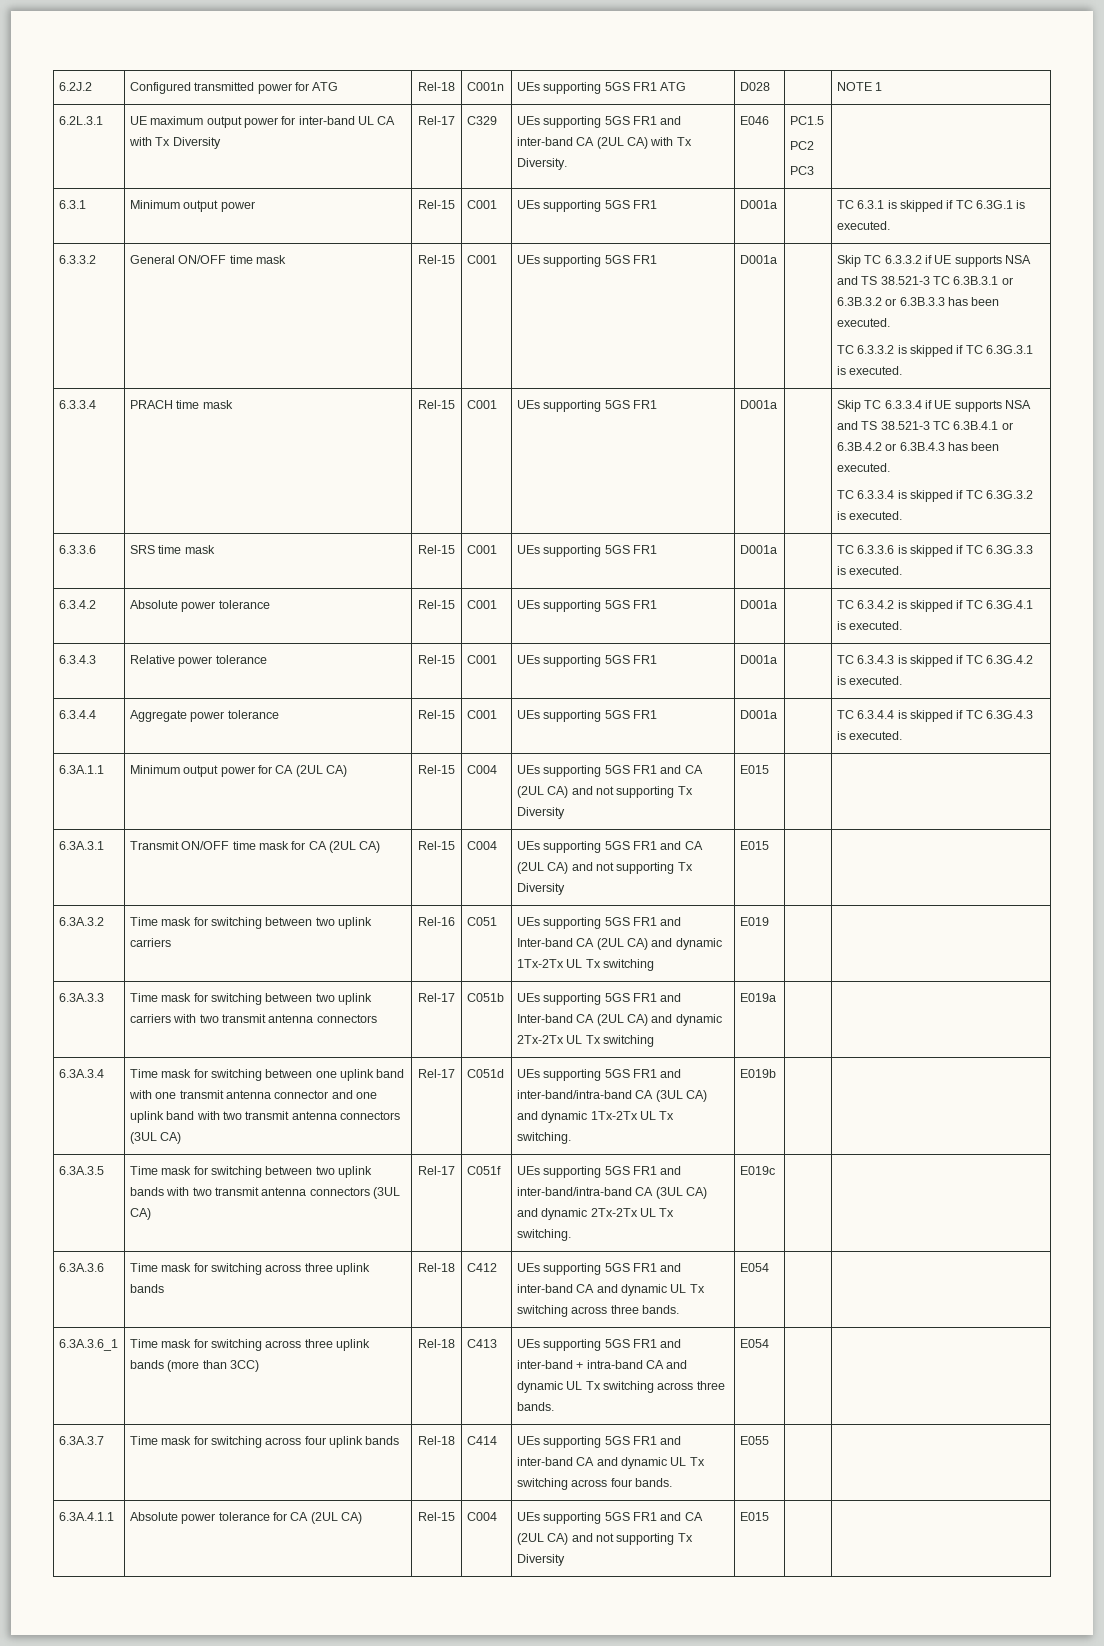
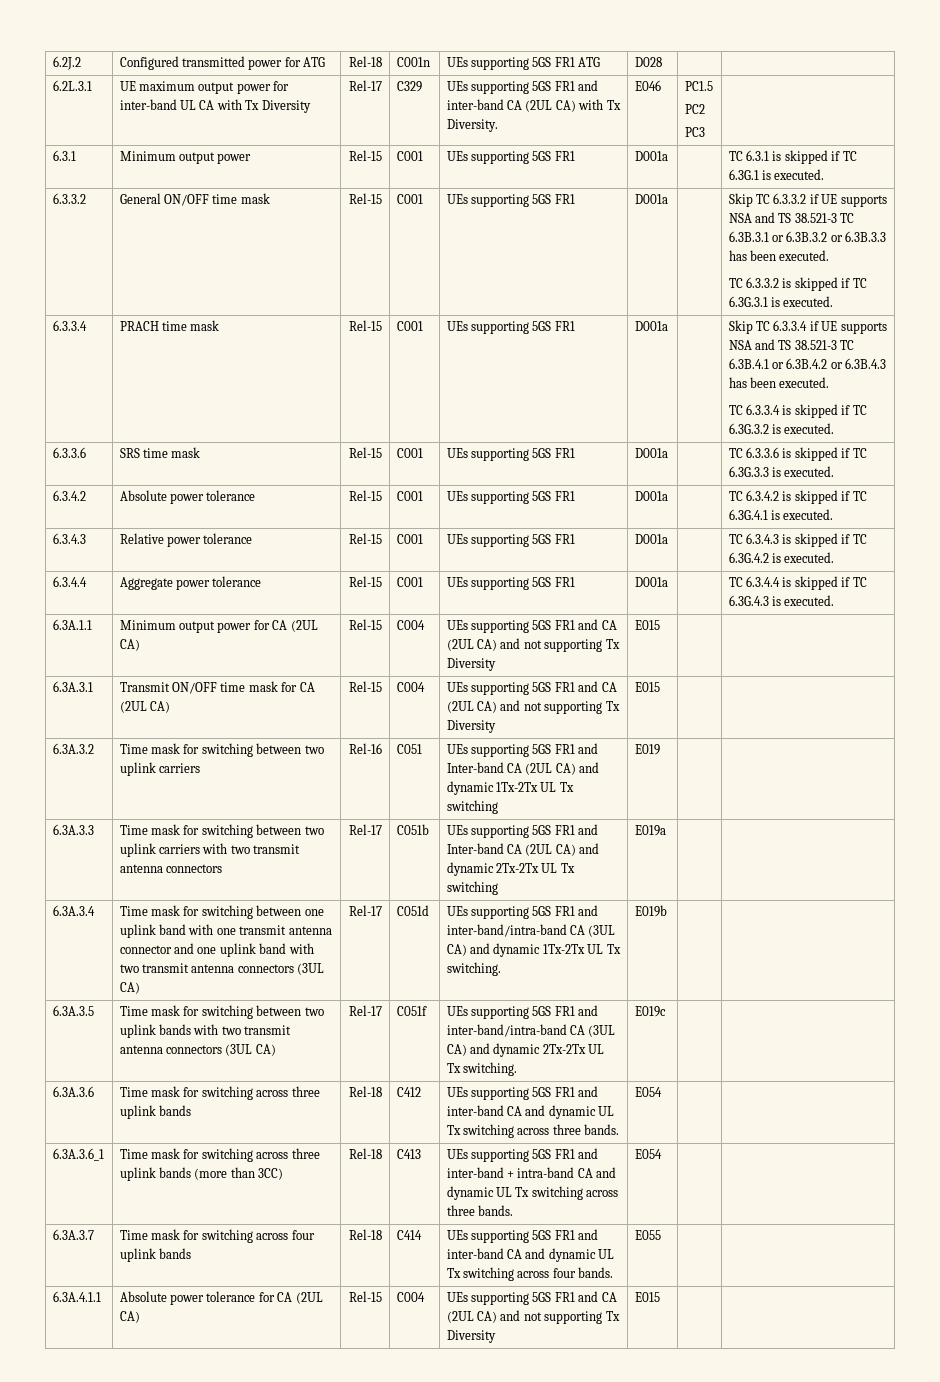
[836,82,883,91] NOTE 1 -> (662, 62) none

